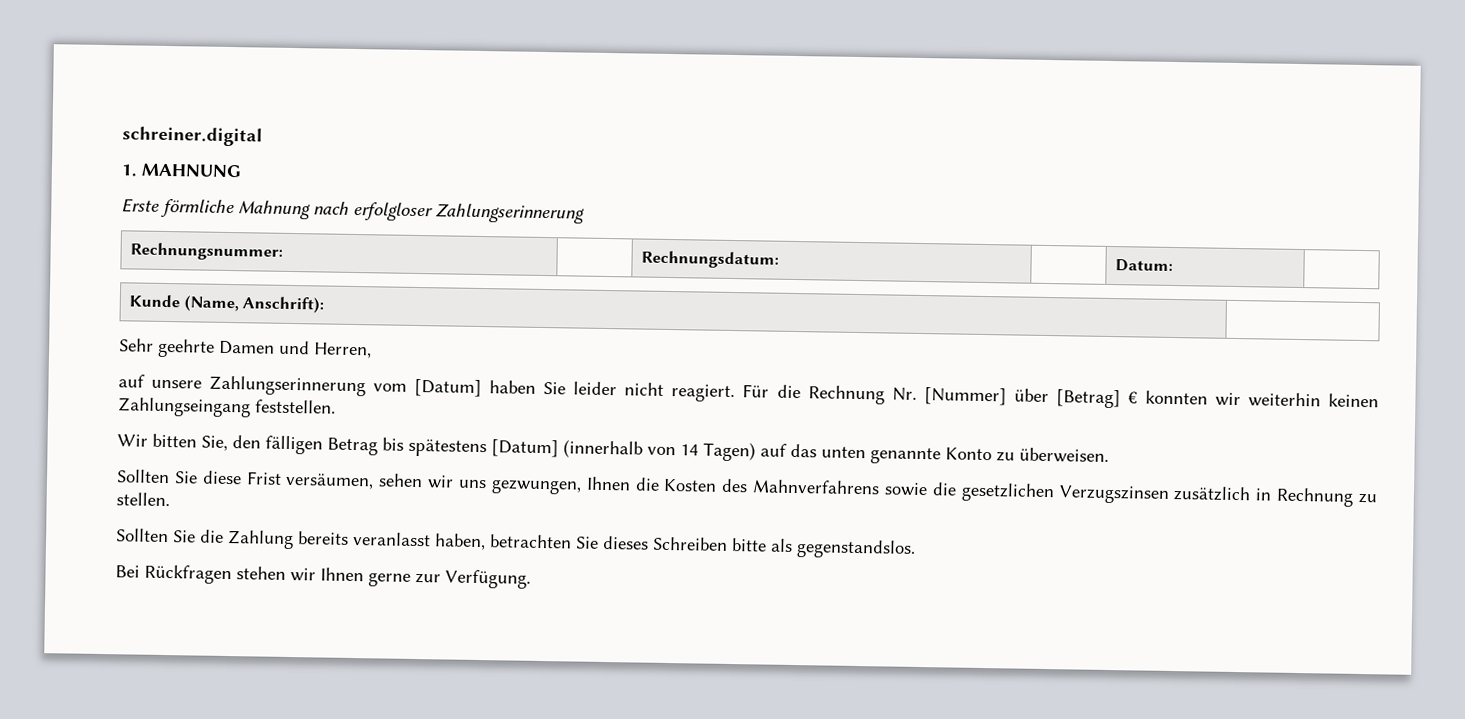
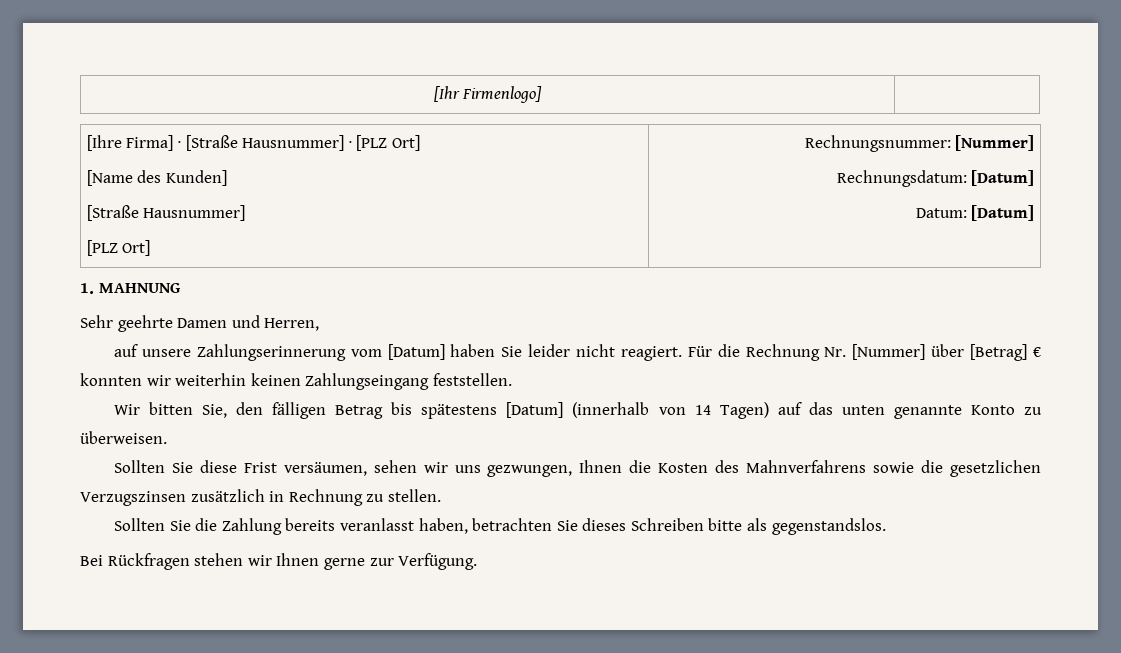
[122,126,263,147] [121,163,242,178] [121,198,585,224] [130,242,284,261] [641,250,780,269] [1115,259,1174,272] [129,294,325,314] schreiner.digital // 1. MAHNUNG // Erste förmliche Mahnung nach erfolgloser Zahlungserinnerung // Rechnungsnummer: | | Rechnungsdatum: | | Datum: | // Kunde (Name, Anschrift): | -> [433,86,543,103] [86,135,420,151] [86,170,228,186] [86,205,246,221] [86,240,151,256] [804,135,1035,152] [836,170,1035,187] [915,205,1035,221] [80,283,180,294] [Ihr Firmenlogo] | // [Ihre Firma] · [Straße Hausnummer] · [PLZ Ort] // [Name des Kunden] // [Straße Hausnummer] // [PLZ Ort] | Rechnungsnummer: [Nummer] // Rechnungsdatum: [Datum] // Datum: [Datum] // 1. MAHNUNG

